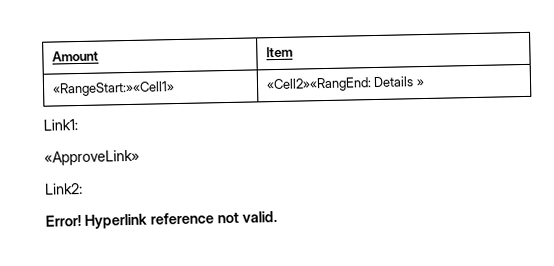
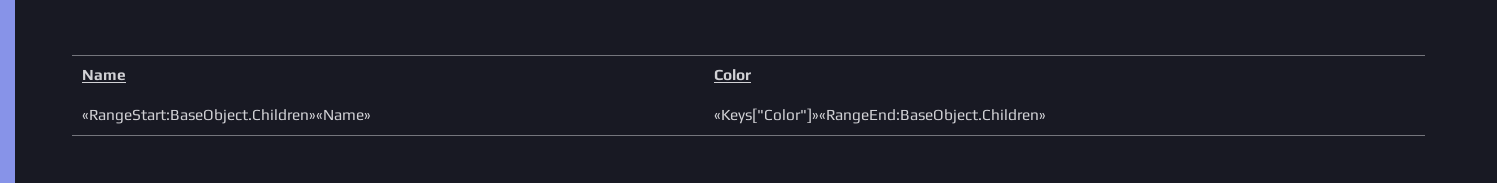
[51,50,99,62] [265,46,293,58] [51,81,175,97] [265,76,425,93] [43,119,78,131] [44,149,140,166] [44,182,83,195] [45,211,277,229] Amount | Item // «RangeStart:»«Cell1» | «Cell2»«RangEnd: Details » // Link1: // «ApproveLink» // Link2: // Error! Hyperlink reference not valid. -> [82,69,127,81] [714,69,752,81] [82,109,372,124] [714,108,1047,124] Name | Color // «RangeStart:BaseObject.Children»«Name» | «Keys["Color"]»«RangeEnd:BaseObject.Children»

